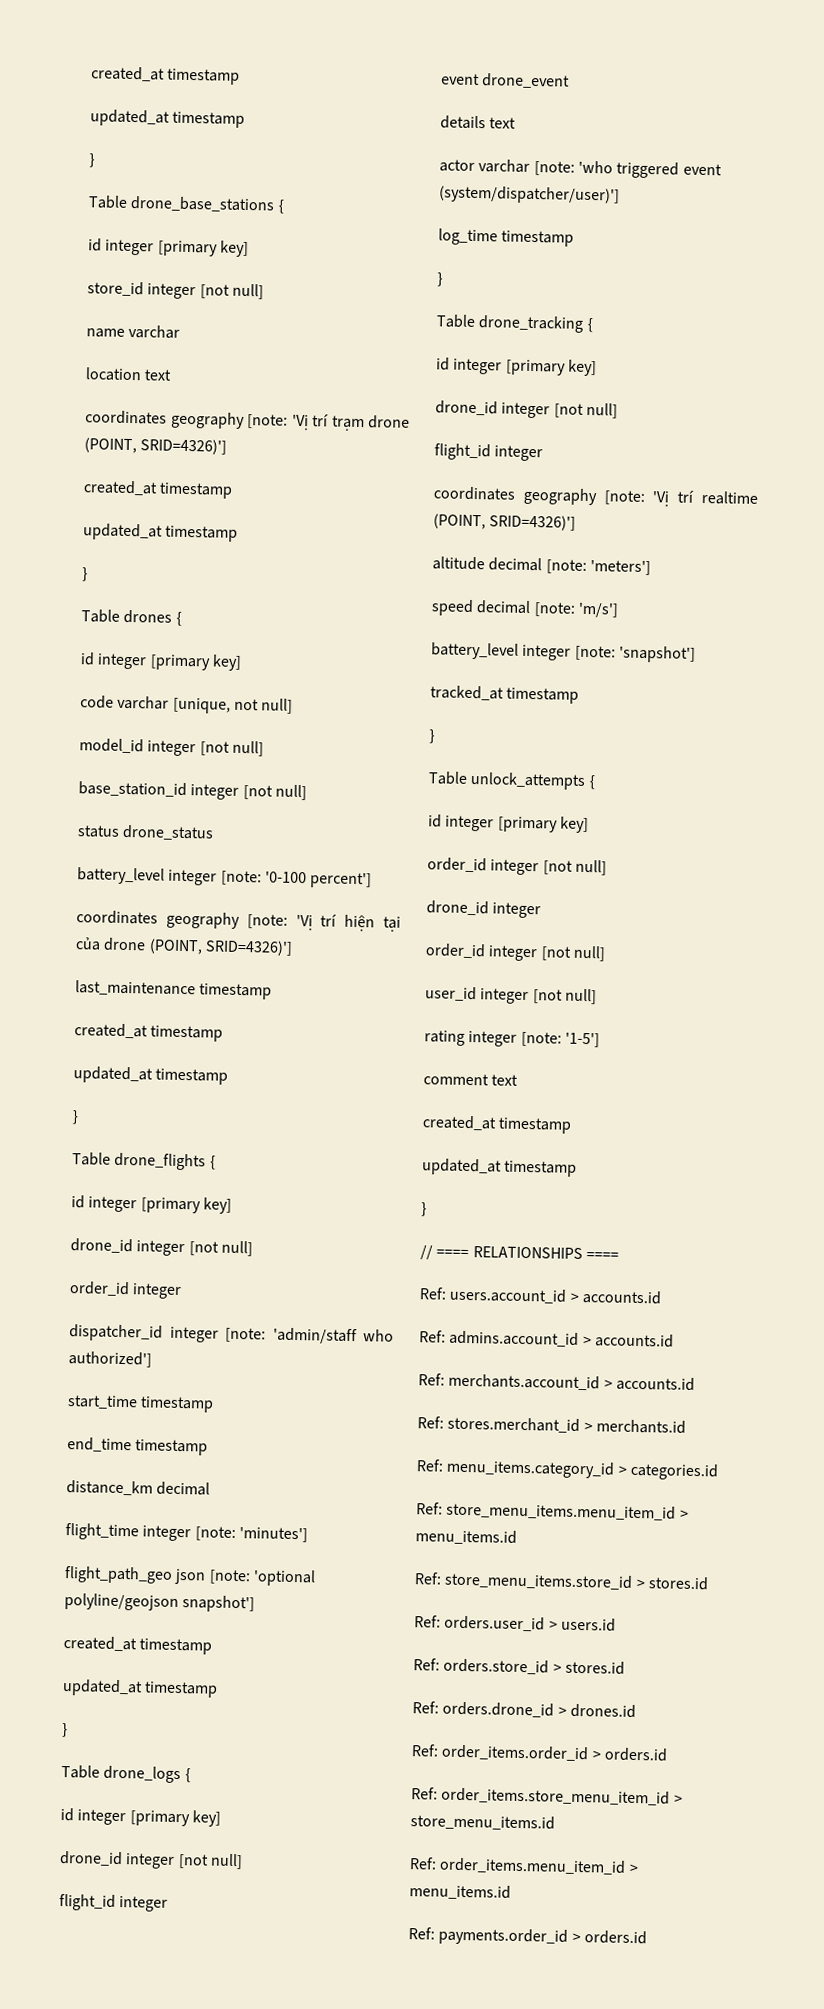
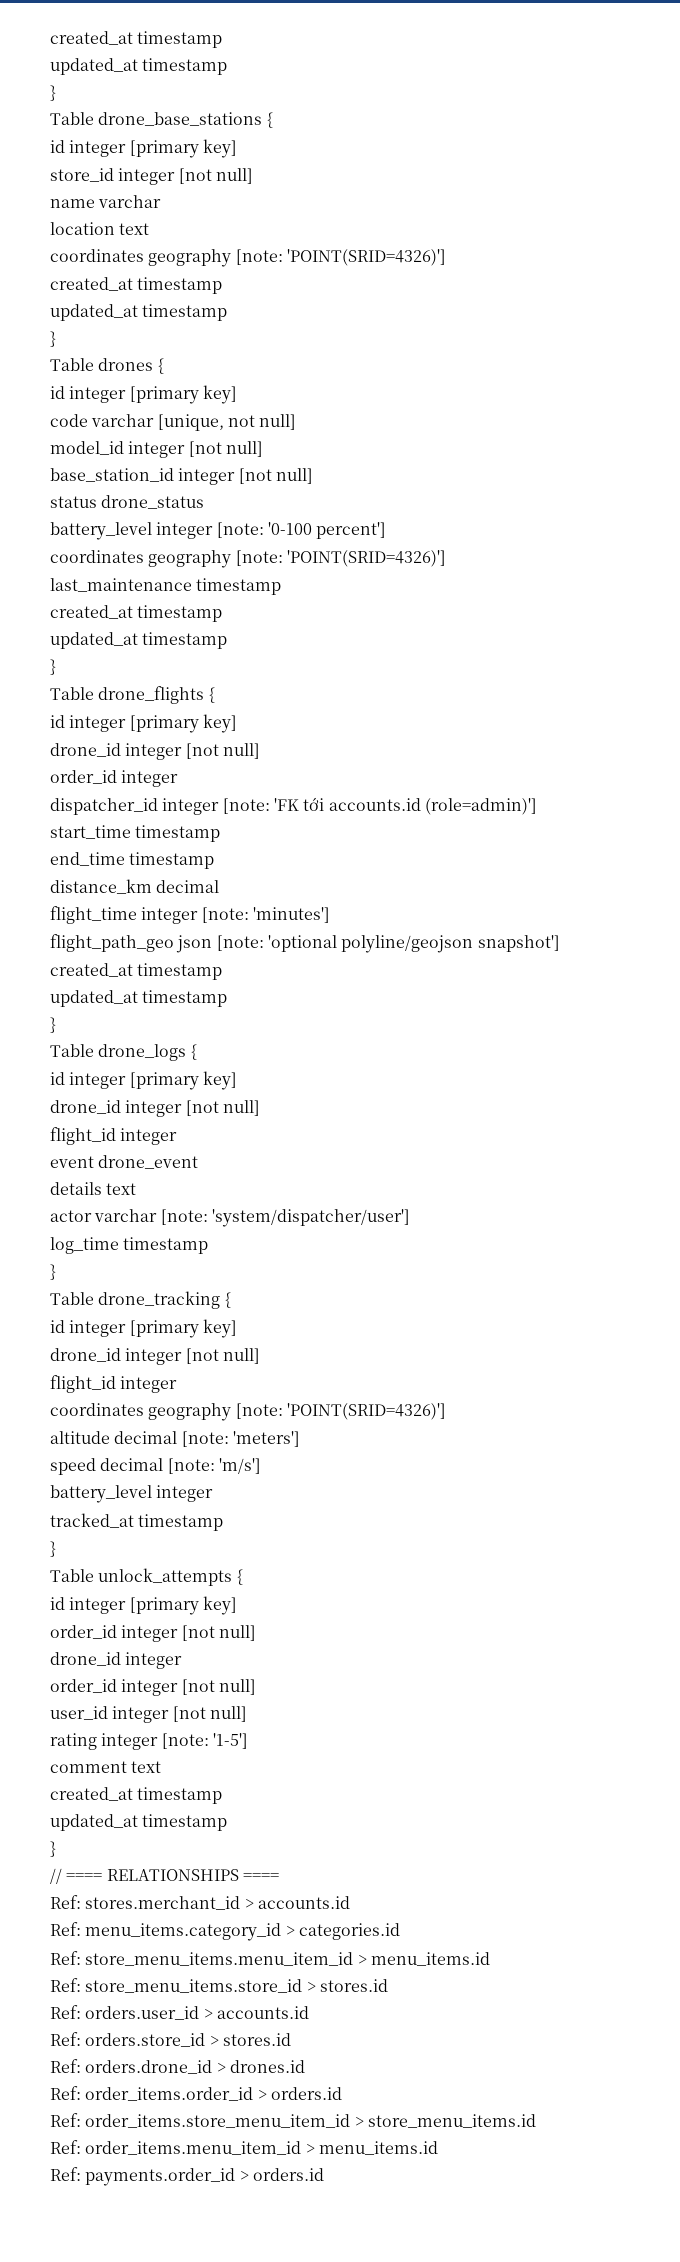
[291,414,410,432] [84,437,228,455] 'Vị trí trạm drone (POINT, SRID=4326)'] -> [286,249,446,266] 'POINT(SRID=4326)']
[295,914,401,932] [75,937,293,956] 'Vị trí hiện tại của drone (POINT, SRID=4326)'] -> [286,550,446,567] 'POINT(SRID=4326)']
[272,1327,394,1345] [68,1351,152,1368] 'admin/staff who authorized'] -> [273,797,537,815] 'FK tới accounts.id (role=admin)']
[577,160,722,179] [439,185,620,205] 'who triggered event (system/dispatcher/user)'] -> [211,1209,410,1227] 'system/dispatcher/user']
[652,490,758,507] [433,513,577,531] 'Vị trí realtime (POINT, SRID=4326)'] -> [286,1403,446,1420] 'POINT(SRID=4326)']
[574,645,696,663] [note: 'snapshot'] -> (214, 1493) none
[449,1287,662,1305] [419,1330,674,1348] [418,1373,695,1391] [417,1416,686,1434] users.account_id > accounts.id // Ref: admins.account_id > accounts.id // Ref: merchants.account_id > accounts.id // Ref: stores.merchant_id > merchants.id -> [85,1896,350,1910] stores.merchant_id > accounts.id
[560,1617,616,1632] users.id -> [216,2006,309,2019] accounts.id

